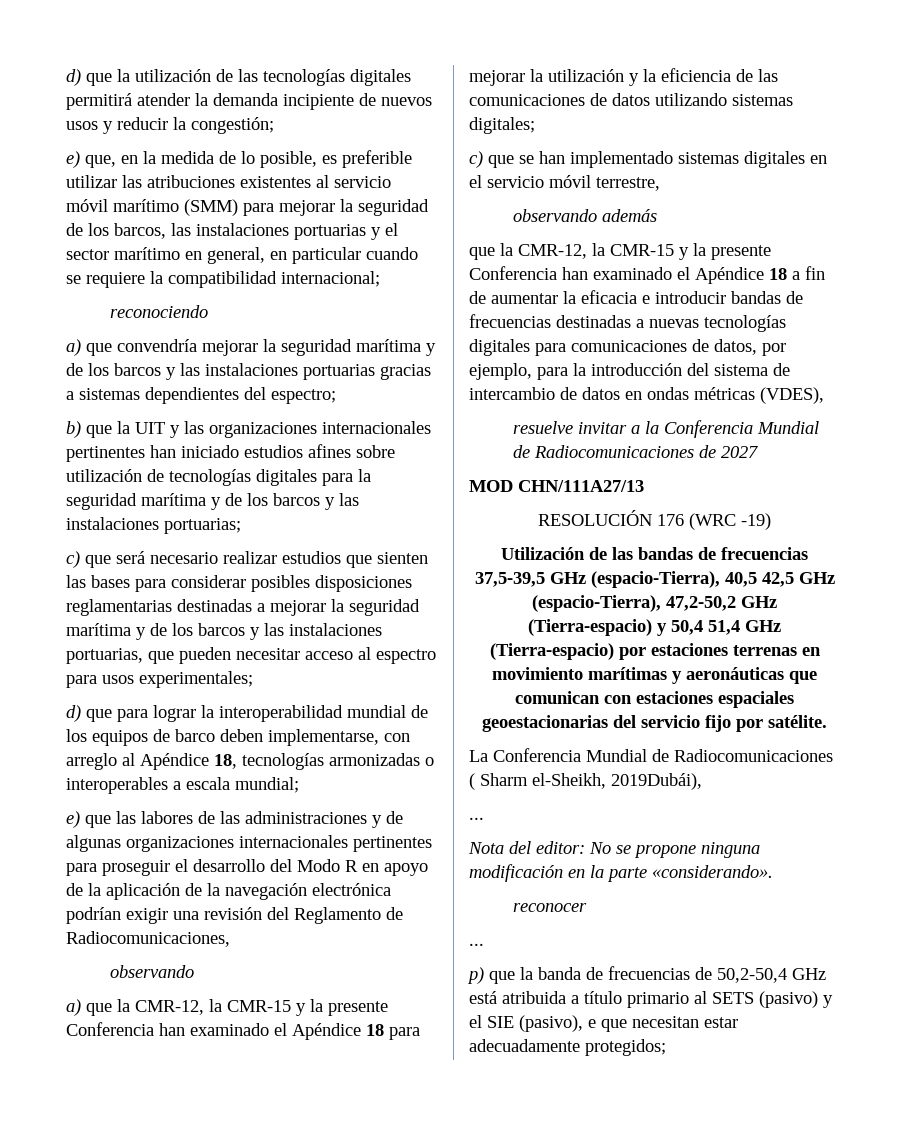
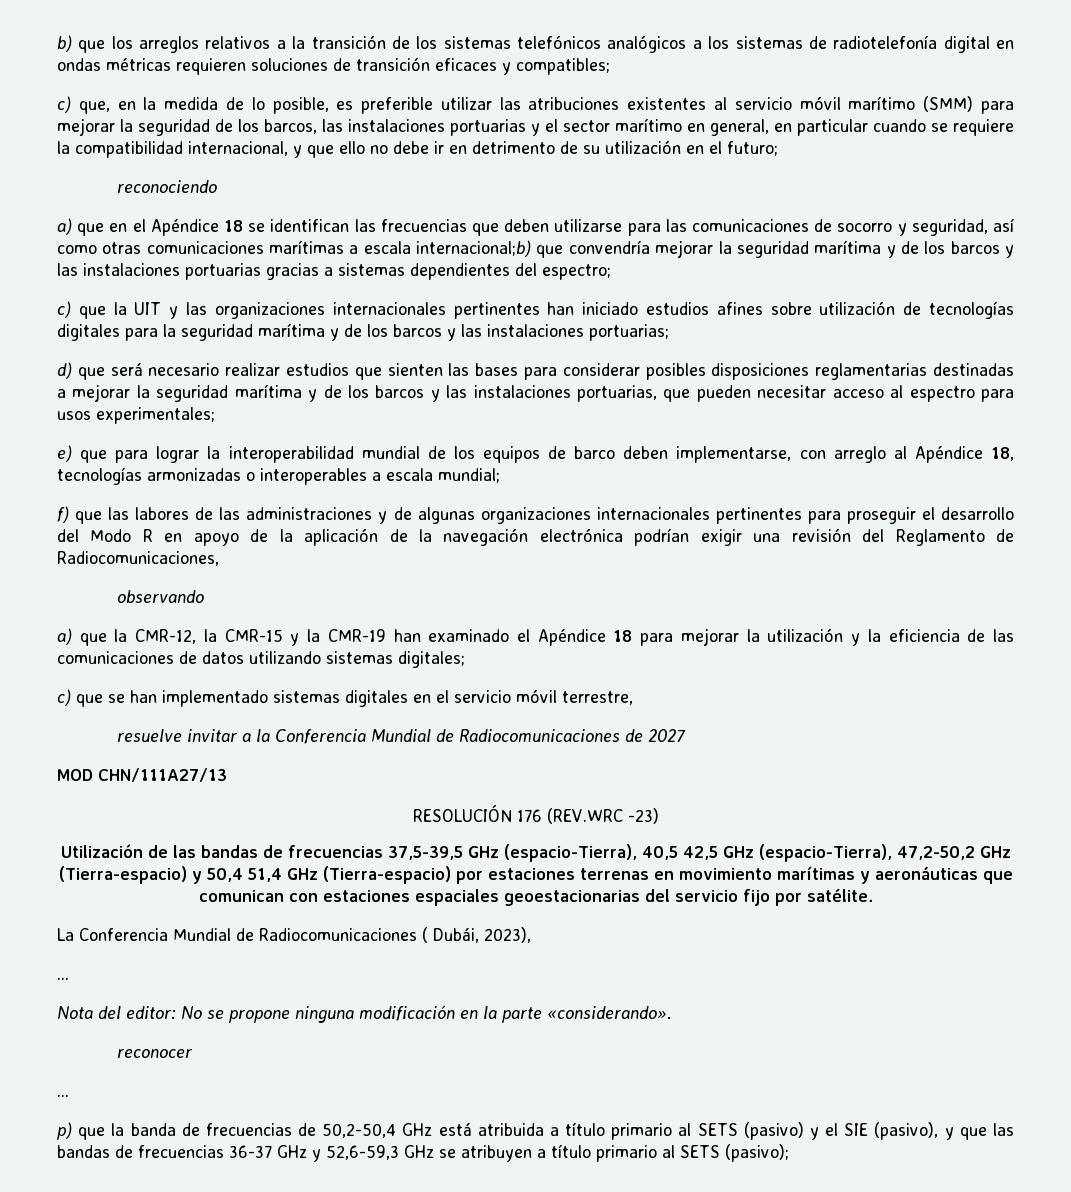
[66,69,411,86] [66,93,432,110] [66,117,274,134] [66,151,80,168] d) que la utilización de las tecnologías digitales permitirá atender la demanda incipiente de nuevos usos y reducir la congestión; // e) -> [57,35,1014,53] [57,57,610,75] [57,96,71,113] b) que los arreglos relativos a la transición de los sistemas telefónicos analógicos a los sistemas de radiotelefonía digital en ondas métricas requieren soluciones de transición eficaces y compatibles; // c)
[281,271,380,287] [109,305,208,318] [66,339,81,356] internacional; // reconociendo // a) -> [188,140,778,158] [116,180,217,193] [57,218,1015,236] [57,240,532,257] internacional, y que ello no debe ir en detrimento de su utilización en el futuro; // reconociendo // a) que en el Apéndice 18 se identifican las frecuencias que deben utilizarse para las comunicaciones de socorro y seguridad, así como otras comunicaciones marítimas a escala internacional;b)
[66,421,81,438] b) -> [57,301,71,318] c)
[66,551,80,568] c) -> [57,362,72,379] d)
[66,705,81,722] d) -> [57,445,72,462] e)
[66,811,80,828] e) -> [57,506,69,523] f)
[328,1001,388,1016] [66,1022,154,1036] presente Conferencia -> [327,629,386,642] CMR-19
[512,209,657,222] [469,243,771,260] [469,266,825,284] [469,290,803,304] [469,314,786,332] [469,339,786,356] [469,363,790,380] [469,387,824,404] // observando además // que la CMR-12, la CMR-15 y la presente Conferencia han examinado el Apéndice 18 a fin de aumentar la eficacia e introducir bandas de frecuencias destinadas a nuevas tecnologías digitales para comunicaciones de datos, por ejemplo, para la introducción del sistema de intercambio de datos en ondas métricas (VDES), -> (633, 698) none
[689,513,771,530] (WRC -19) -> [546,808,659,824] (REV.WRC -23)
[480,773,702,790] Sharm el-Sheikh, 2019Dubái), -> [433,927,531,943] Dubái, 2023),
[588,1016,738,1032] [469,1039,666,1056] e que necesitan estar adecuadamente protegidos; -> [944,1123,1014,1140] [57,1144,789,1162] y que las bandas de frecuencias 36-37 GHz y 52,6-59,3 GHz se atribuyen a título primario al SETS (pasivo);

